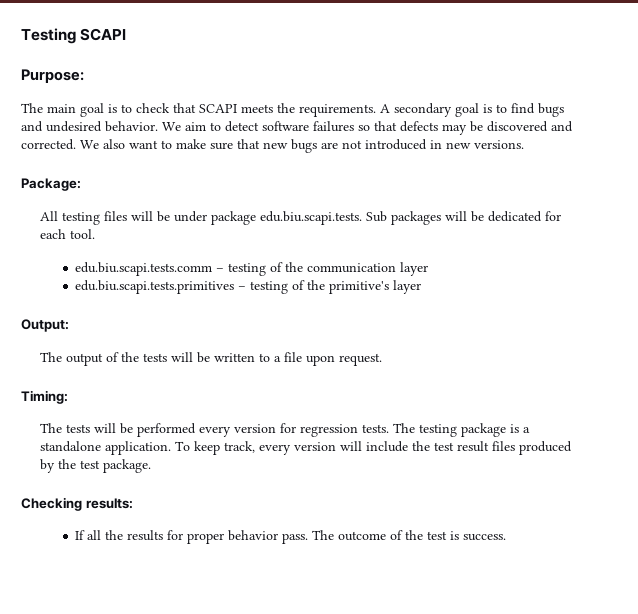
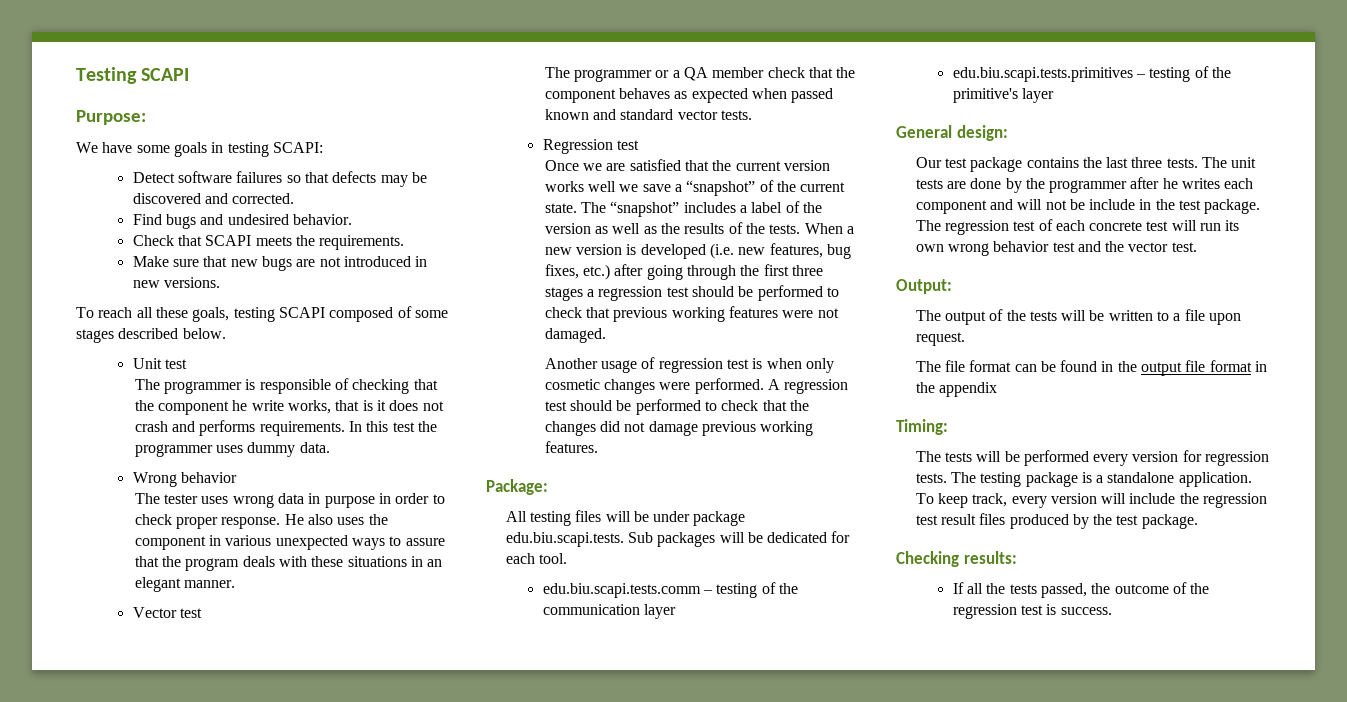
[21,103,564,117] [21,121,259,132] The main goal is to check that SCAPI meets the requirements. A secondary goal is to find bugs and undesired behavior. We aim to detect -> [76,142,323,157] [132,172,175,183] We have some goals in testing SCAPI: // Detect
[80,139,206,149] We also want to make -> [132,214,352,229] [132,235,405,250] [132,256,169,267] // Find bugs and undesired behavior. // Check that SCAPI meets the requirements. // Make
(524, 144) none -> [76,306,448,322] [76,328,226,343] [132,358,187,369] [134,378,438,394] [134,400,444,415] [134,420,437,436] [134,442,330,457] [132,472,237,487] [134,493,445,508] [134,514,388,529] [134,535,445,550] [134,556,443,571] [134,577,235,592] [132,607,202,618] [544,67,856,82] [544,88,834,103] [544,109,752,120] [542,139,639,154] [544,159,830,171] [544,180,846,196] [544,201,822,217] [544,222,854,234] [544,243,851,259] [544,264,823,280] [544,285,839,301] [544,306,839,322] [544,328,606,343] [544,357,834,373] [544,378,849,394] [544,399,809,415] [544,421,814,436] [544,441,598,453] // To reach all these goals, testing SCAPI composed of some stages described below. // Unit test // The programmer is responsible of checking that the component he write works, that is it does not crash and performs requirements. In this test the programmer uses dummy data. // Wrong behavior // The tester uses wrong data in purpose in order to check proper response. He also uses the component in various unexpected ways to assure that the program deals with these situations in an elegant manner. // Vector test // The programmer or a QA member check that the component behaves as expected when passed known and standard vector tests. // Regression test // Once we are satisfied that the current version works well we save a “snapshot” of the current state. The “snapshot” includes a label of the version as well as the results of the tests. When a new version is developed (i.e. new features, bug fixes, etc.) after going through the first three stages a regression test should be performed to check that previous working features were not damaged. // Another usage of regression test is when only cosmetic changes were performed. A regression test should be performed to check that the changes did not damage previous working features.
(422, 287) none -> [896,125,1008,141] [915,157,1257,172] [915,177,1254,193] [915,199,1261,214] [915,219,1240,235] [915,241,1197,256] // General design: // Our test package contains the last three tests. The unit tests are done by the programmer after he writes each component and will not be include in the test package. The regression test of each concrete test will run its own wrong behavior test and the vector test.
(383, 359) none -> [915,360,1268,376] [915,382,997,397] // The file format can be found in the output file format in the appendix
(431, 446) none -> [1203,493,1268,508] regression
[127,530,335,544] results for proper behavior pass. The -> [1009,583,1111,598] tests passed, the
(424, 535) none -> [952,604,1017,619] regression

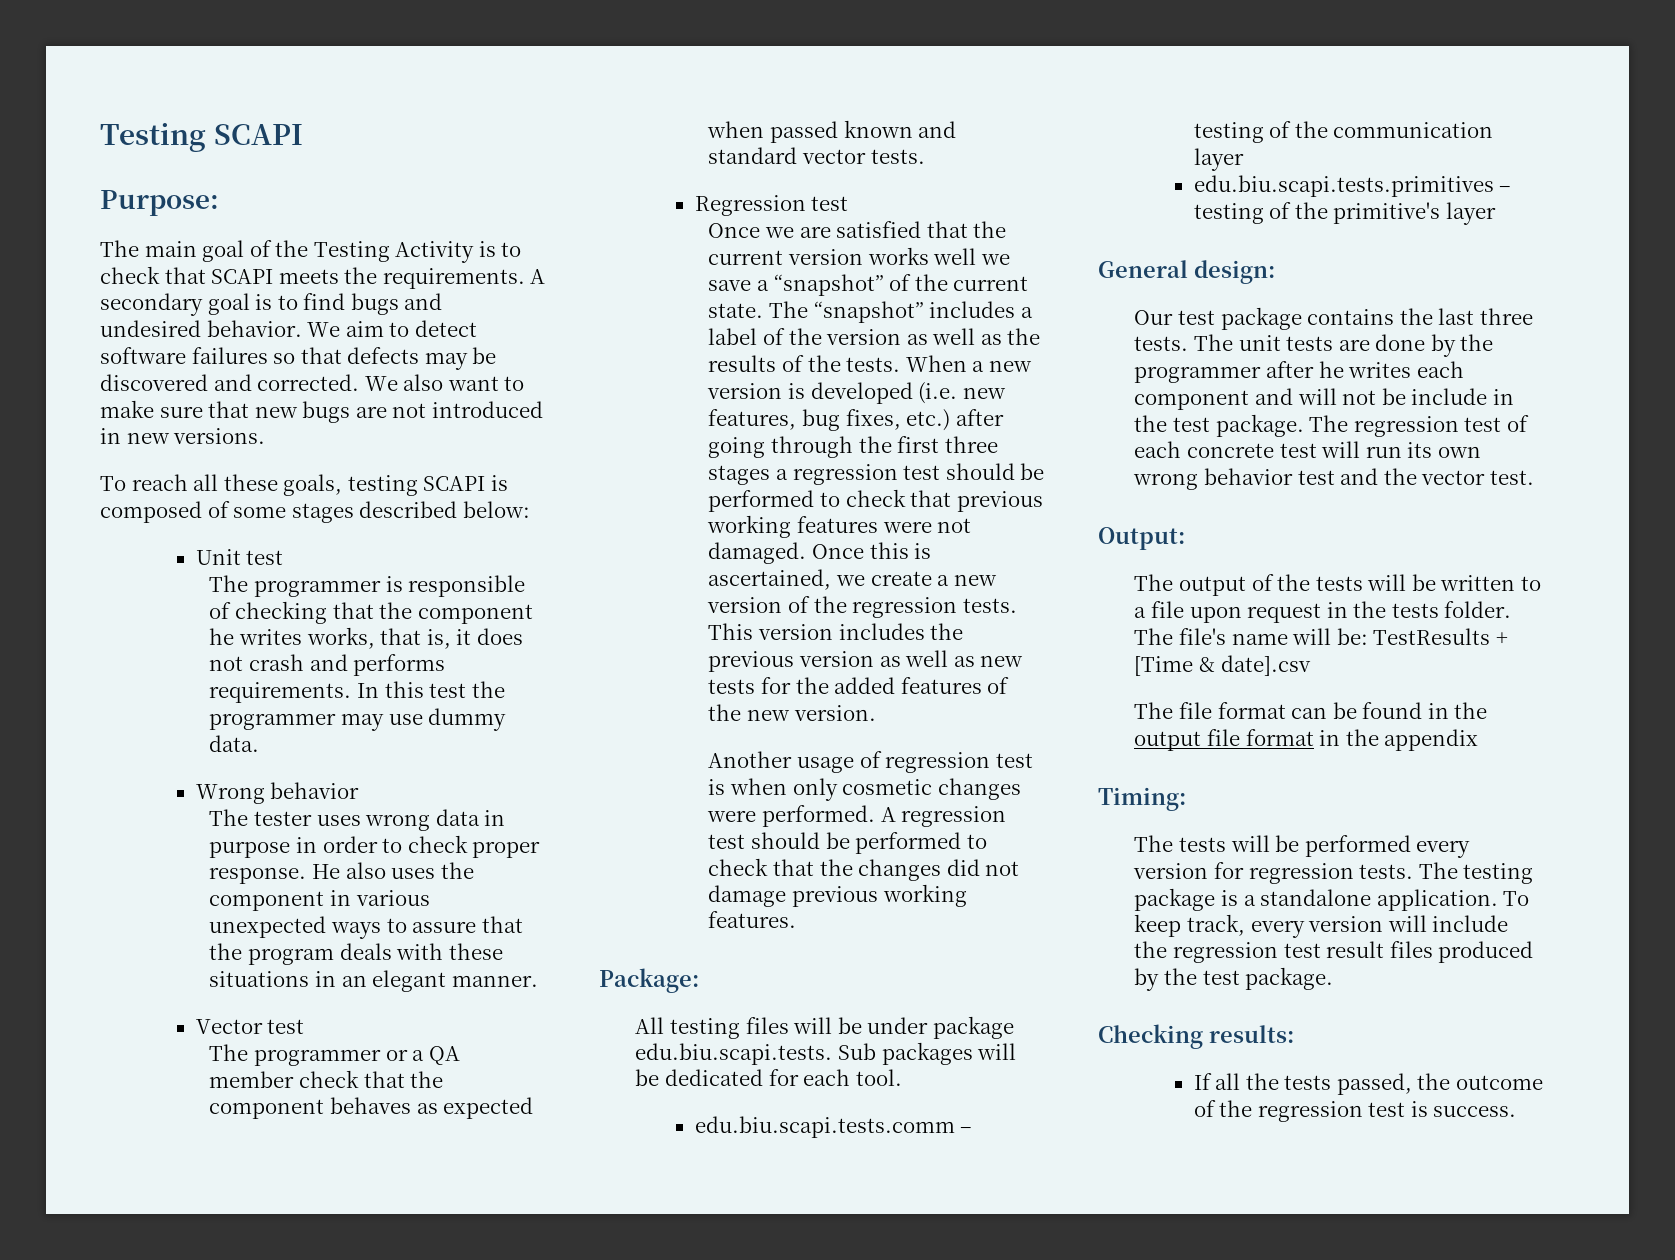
[76,142,323,157] [132,172,175,183] We have some goals in testing SCAPI: // Detect -> [100,240,522,263] [100,266,546,289] [100,293,443,316] [100,320,477,337] The main goal of the Testing Activity is to check that SCAPI meets the requirements. A secondary goal is to find bugs and undesired behavior. We aim to detect
[132,214,352,229] [132,235,405,250] [132,256,169,267] // Find bugs and undesired behavior. // Check that SCAPI meets the requirements. // Make -> [364,374,525,391] [100,400,154,418] We also want to make
(325, 312) none -> [490,475,508,491] is
[182,328,226,339] below. -> [462,501,530,518] below:
[251,400,284,411] write -> [238,629,302,645] writes
[362,400,373,411] is -> [426,629,451,649] is,
[215,445,243,453] uses -> [340,713,423,731] may use
(606, 335) none -> [811,542,932,559] [708,569,997,590] [707,596,1017,618] [708,623,964,640] [708,650,1024,672] [708,677,1010,694] [708,704,876,721] Once this is ascertained, we create a new version of the regression tests. This version includes the previous version as well as new tests for the added features of the new version.
[915,332,965,346] request. -> [1247,601,1512,623] [1134,628,1508,645] [1134,655,1311,676] request in the tests folder. The file's name will be: TestResults + [Time & date].csv

